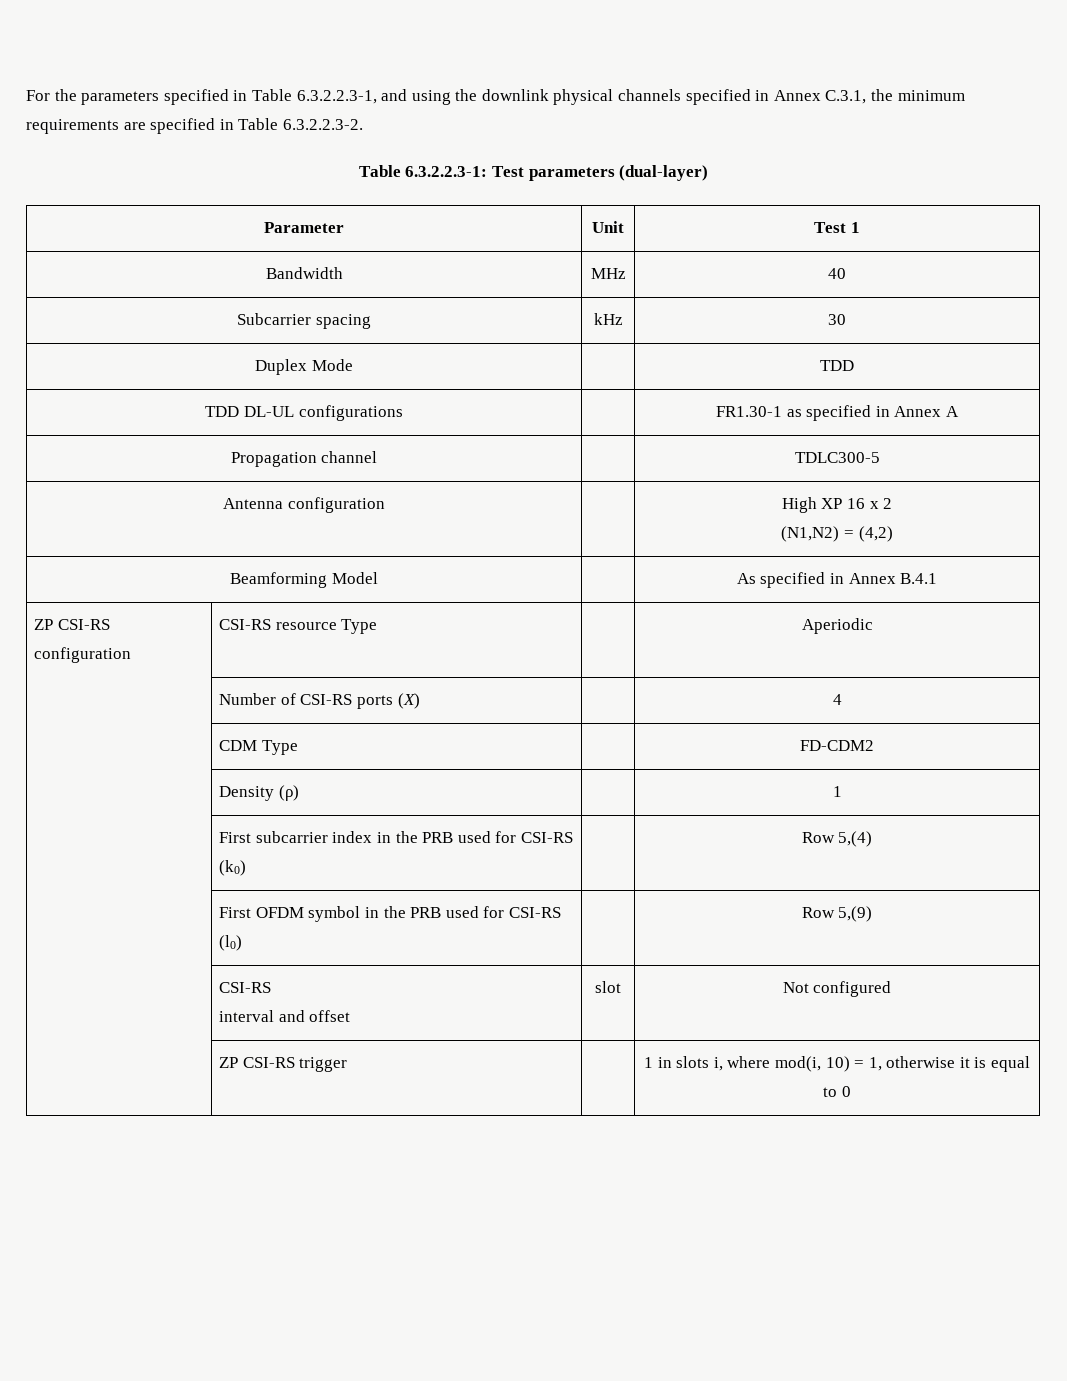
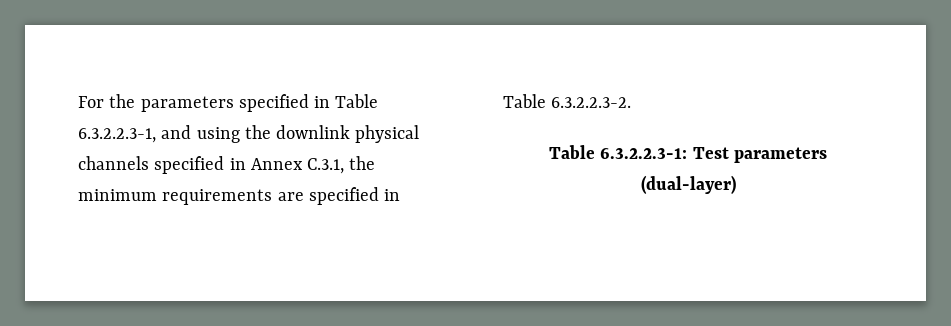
[264,222,344,233] [592,221,624,233] [814,222,860,233] [265,267,343,279] [590,268,626,279] [828,268,846,279] [237,313,371,329] [593,313,623,325] [828,314,846,325] [255,359,353,375] [820,360,854,371] [205,405,403,421] [716,405,959,421] [230,451,378,467] [794,452,880,463] [223,497,385,513] [781,497,893,513] [781,526,893,542] [230,572,378,588] [736,572,938,588] [34,619,110,630] [34,647,132,663] [219,619,378,634] [801,618,873,634] [219,693,420,709] [832,694,842,705] [219,740,298,755] [800,740,874,751] [219,785,299,801] [832,786,842,797] [219,831,573,843] [219,860,247,876] [801,831,873,847] [219,906,561,922] [219,935,243,951] [801,906,873,922] [219,982,272,993] [219,1010,351,1022] [595,981,621,993] [782,981,892,997] [219,1057,348,1072] [643,1056,1031,1072] [823,1086,851,1097] // Parameter | Unit | Test 1 // Bandwidth | MHz | 40 // Subcarrier spacing | kHz | 30 // Duplex Mode | | TDD // TDD DL-UL configurations | | FR1.30-1 as specified in Annex A // Propagation channel | | TDLC300-5 // Antenna configuration | | High XP 16 x 2 // (N1,N2) = (4,2) // Beamforming Model | | As specified in Annex B.4.1 // ZP CSI-RS configuration | CSI-RS resource Type | | Aperiodic // | Number of CSI-RS ports (X) | | 4 // | CDM Type | | FD-CDM2 // | Density (ρ) | | 1 // | First subcarrier index in the PRB used for CSI-RS (k0) | | Row 5,(4) // | First OFDM symbol in the PRB used for CSI-RS (l0) | | Row 5,(9) // | CSI-RS // interval and offset | slot | Not configured // | ZP CSI-RS trigger | | 1 in slots i, where mod(i, 10) = 1, otherwise it is equal to 0 -> (736, 184) none

